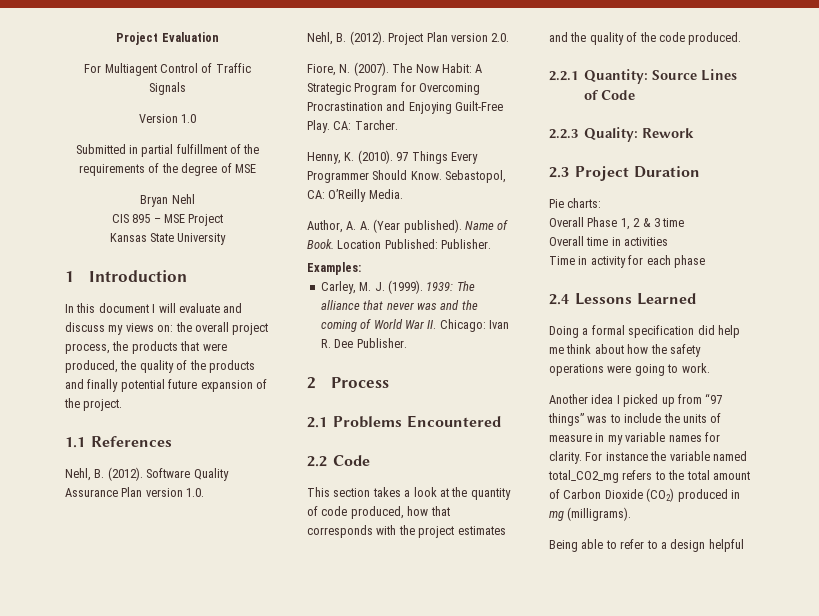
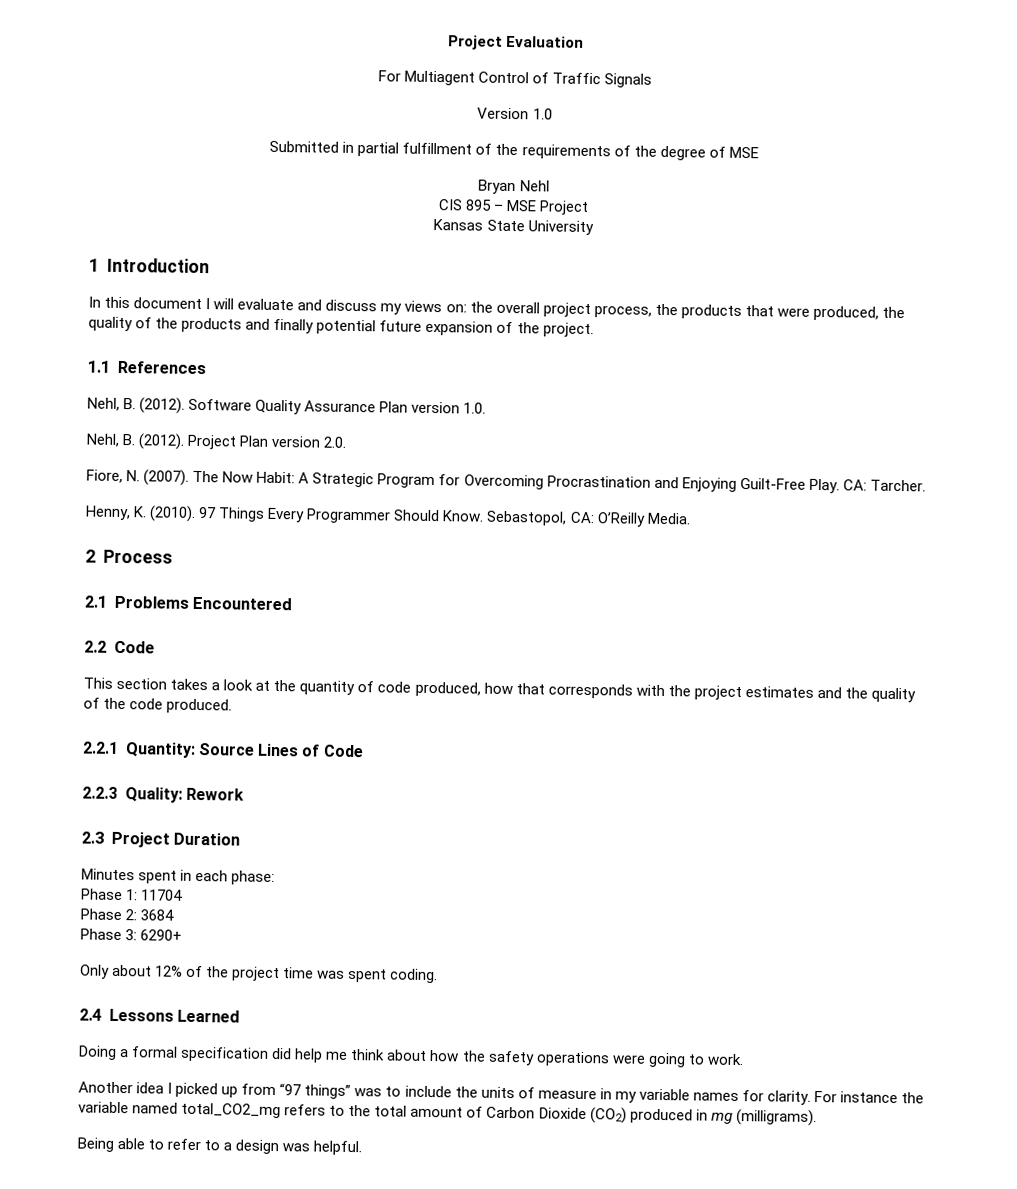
[307,219,509,233] [307,239,492,249] [307,262,361,275] [320,280,475,294] [320,300,478,310] [320,319,509,332] [320,338,407,348] // Author, A. A. (Year published). Name of Book. Location Published: Publisher. // Examples: // Carley, M. J. (1999). 1939: The alliance that never was and the coming of World War II. Chicago: Ivan R. Dee Publisher. -> (691, 518) none
[549,198,602,208] [549,217,685,230] [549,236,669,246] [549,255,705,268] Pie charts: // Overall Phase 1, 2 & 3 time // Overall time in activities // Time in activity for each phase -> [81,868,276,886] [81,888,184,901] [80,908,175,921] [80,928,183,941] [80,964,439,984] Minutes spent in each phase: // Phase 1: 11704 // Phase 2: 3684 // Phase 3: 6290+ // Only about 12% of the project time was spent coding.
[708,539,744,552] helpful -> [282,1140,363,1156] was helpful.

